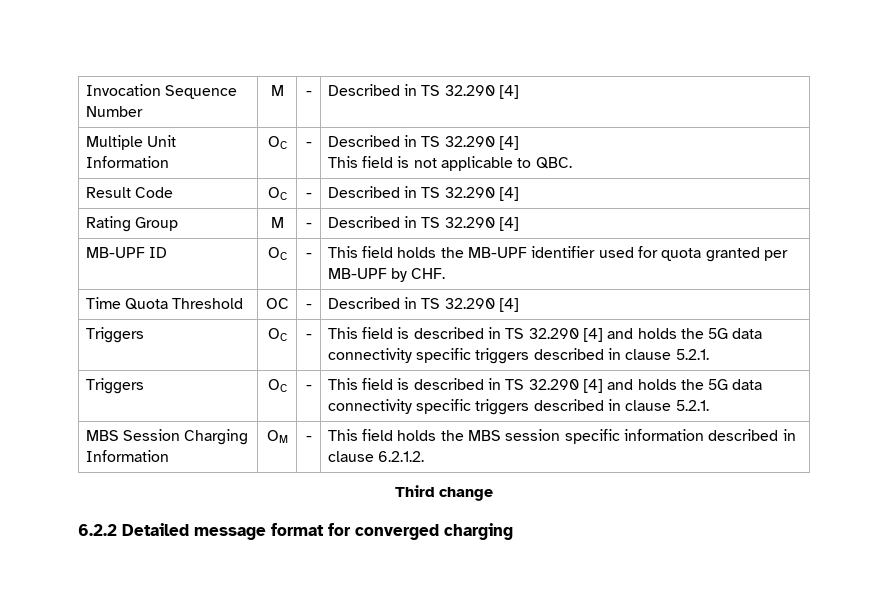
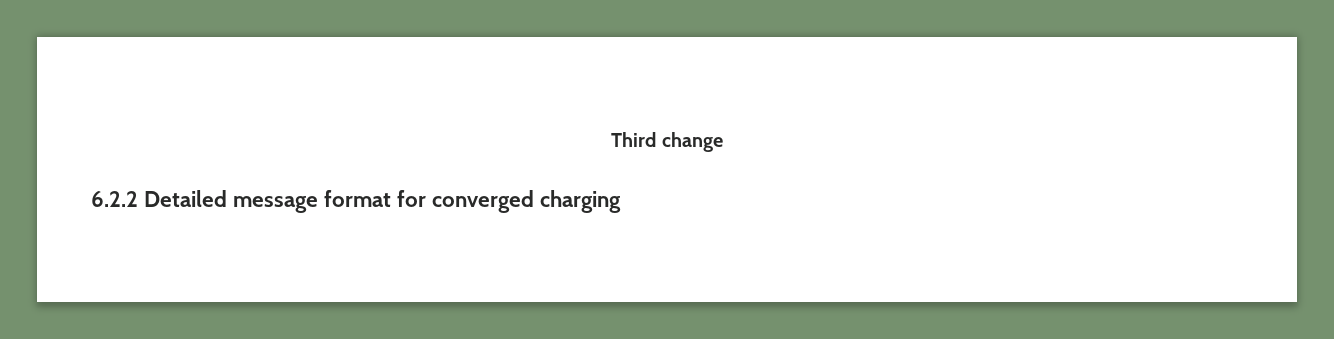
[85,84,237,99] [85,106,143,117] [270,85,284,96] [305,91,312,96] [327,84,519,99] [85,135,176,150] [85,156,169,168] [267,136,287,149] [305,142,312,147] [327,135,519,150] [327,156,572,171] [85,187,173,198] [267,187,287,200] [305,193,312,198] [327,186,519,201] [85,216,178,232] [270,217,284,228] [305,223,312,228] [327,216,519,231] [85,247,167,258] [267,247,287,260] [305,253,312,258] [327,246,788,262] [327,268,446,282] [85,297,244,310] [265,298,289,309] [305,304,312,309] [327,297,519,312] [85,327,144,343] [267,328,287,341] [305,334,312,339] [327,327,763,342] [327,348,709,364] [85,378,144,394] [267,379,287,392] [305,385,312,390] [327,378,763,393] [327,399,709,415] [85,429,249,445] [85,450,169,462] [266,430,288,443] [305,436,312,441] [327,429,796,444] [327,451,424,462] Invocation Sequence Number | M | - | Described in TS 32.290 [4] // Multiple Unit Information | OC | - | Described in TS 32.290 [4] // This field is not applicable to QBC. // Result Code | OC | - | Described in TS 32.290 [4] // Rating Group | M | - | Described in TS 32.290 [4] // MB-UPF ID | OC | - | This field holds the MB-UPF identifier used for quota granted per MB-UPF by CHF. // Time Quota Threshold | OC | - | Described in TS 32.290 [4] // Triggers | OC | - | This field is described in TS 32.290 [4] and holds the 5G data connectivity specific triggers described in clause 5.2.1. // Triggers | OC | - | This field is described in TS 32.290 [4] and holds the 5G data connectivity specific triggers described in clause 5.2.1. // MBS Session Charging Information | OM | - | This field holds the MBS session specific information described in clause 6.2.1.2. // -> (611, 139) none

